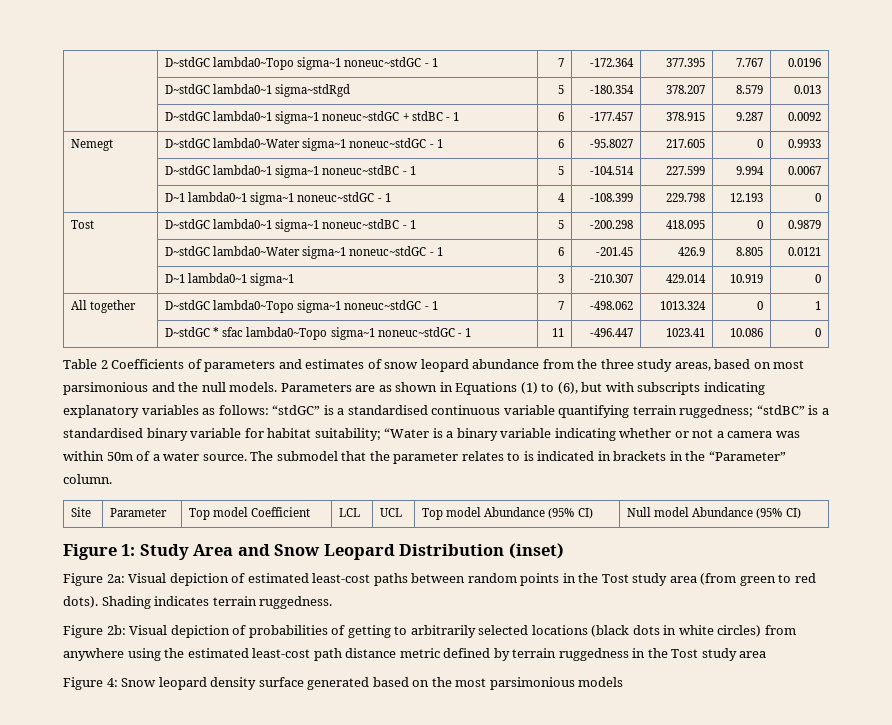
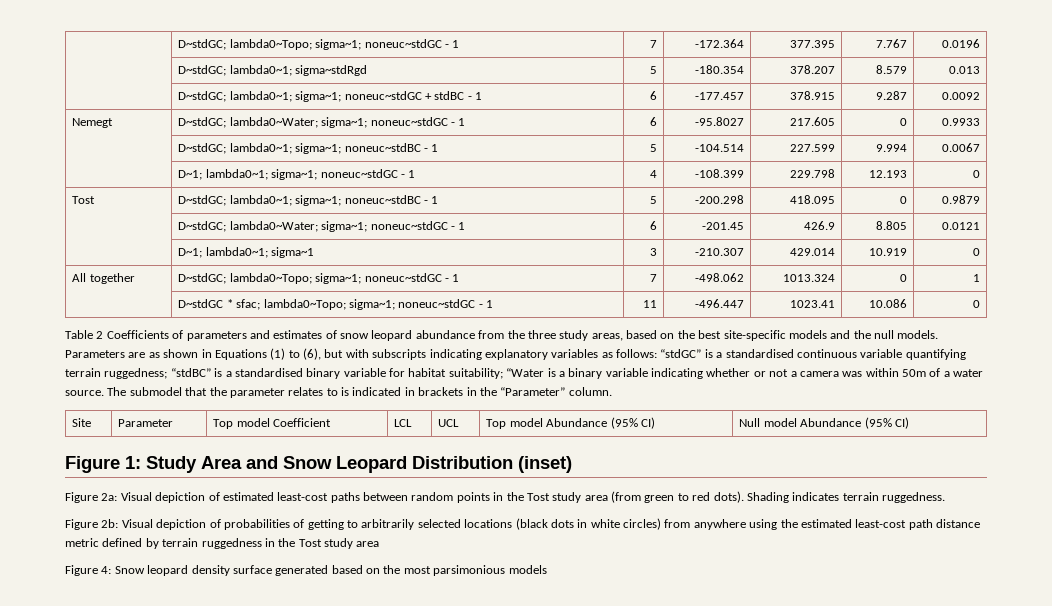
[165,57,342,70] | D~stdGC lambda0~Topo sigma~1 -> [178,39,362,50] | D~stdGC; lambda0~Topo; sigma~1;
[165,84,273,94] D~stdGC lambda0~1 -> [178,65,292,76] D~stdGC; lambda0~1;
[165,111,320,124] D~stdGC lambda0~1 sigma~1 -> [178,91,342,102] D~stdGC; lambda0~1; sigma~1;
[165,138,347,151] D~stdGC lambda0~Water sigma~1 -> [178,117,368,128] D~stdGC; lambda0~Water; sigma~1;
[165,165,320,178] D~stdGC lambda0~1 sigma~1 -> [178,143,342,154] D~stdGC; lambda0~1; sigma~1;
[165,192,295,205] D~1 lambda0~1 sigma~1 -> [178,169,318,180] D~1; lambda0~1; sigma~1;
[165,219,320,232] D~stdGC lambda0~1 sigma~1 -> [178,195,342,206] D~stdGC; lambda0~1; sigma~1;
[165,246,347,259] D~stdGC lambda0~Water sigma~1 -> [178,221,368,232] D~stdGC; lambda0~Water; sigma~1;
[165,273,248,283] D~1 lambda0~1 -> [178,247,268,258] D~1; lambda0~1;
[165,300,342,313] D~stdGC lambda0~Topo sigma~1 -> [178,273,362,284] D~stdGC; lambda0~Topo; sigma~1;
[222,327,375,340] sfac lambda0~Topo sigma~1 -> [236,299,395,310] sfac; lambda0~Topo; sigma~1;
[773,360,805,369] [63,382,148,395] most parsimonious -> [677,330,827,341] the best site-specific models

